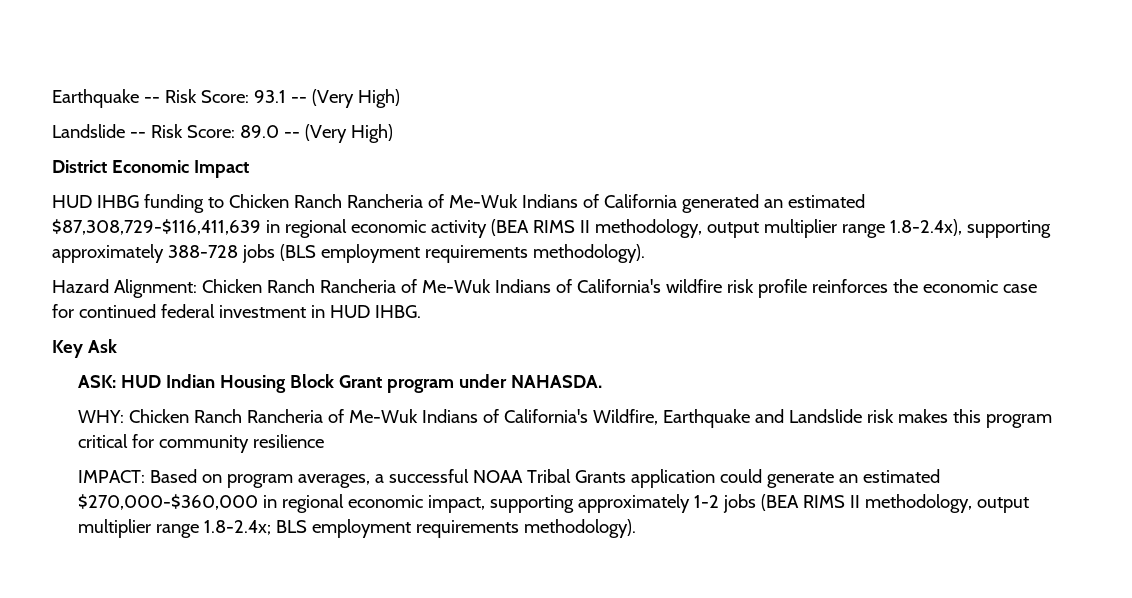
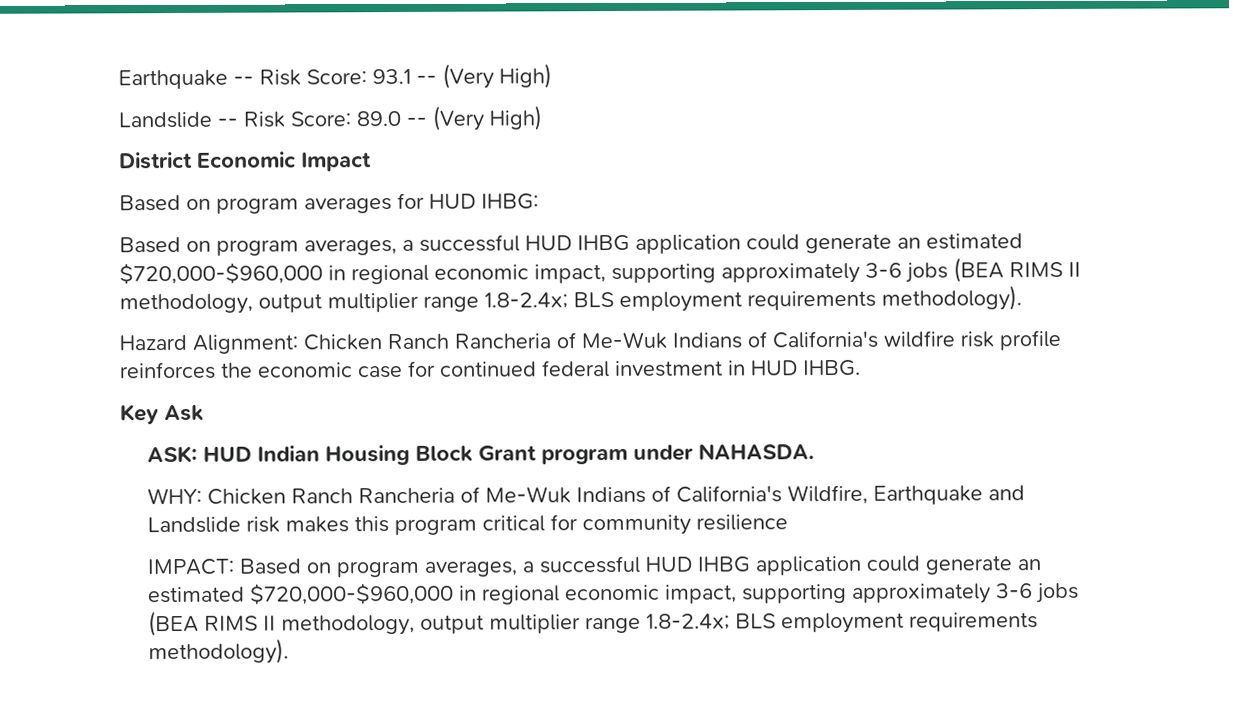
[52,194,865,213] [52,219,1051,238] [52,244,316,263] HUD IHBG funding to Chicken Ranch Rancheria of Me-Wuk Indians of California generated an estimated $87,308,729-$116,411,639 in regional economic activity (BEA RIMS II methodology, output multiplier range 1.8-2.4x), supporting approximately 388-728 jobs (BLS -> [119,192,539,214] [119,233,1023,256] [119,257,1081,285] [119,292,614,315] Based on program averages for HUD IHBG: // Based on program averages, a successful HUD IHBG application could generate an estimated $720,000-$960,000 in regional economic impact, supporting approximately 3-6 jobs (BEA RIMS II methodology, output multiplier range 1.8-2.4x; BLS
[472,469,940,488] [77,494,719,513] NOAA Tribal Grants application could generate an estimated $270,000-$360,000 in regional economic impact, supporting approximately 1-2 -> [644,555,1041,576] [147,582,1033,605] HUD IHBG application could generate an estimated $720,000-$960,000 in regional economic impact, supporting approximately 3-6

